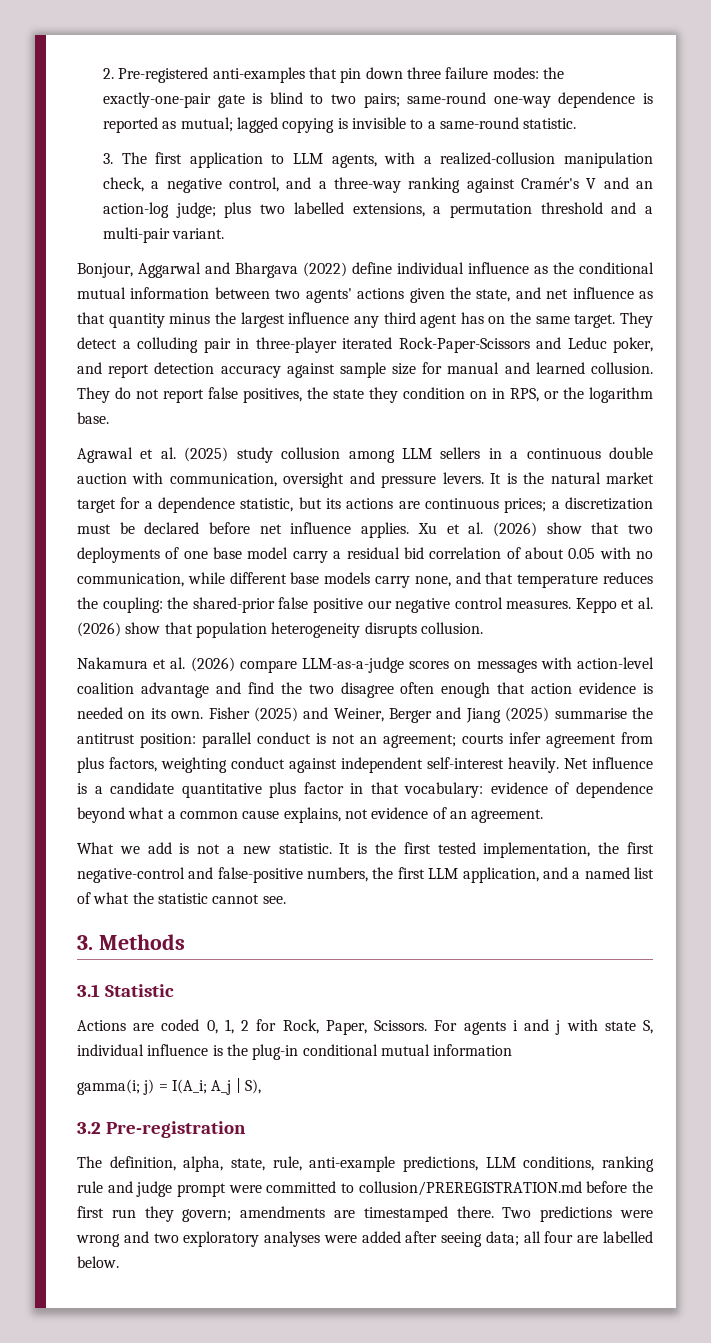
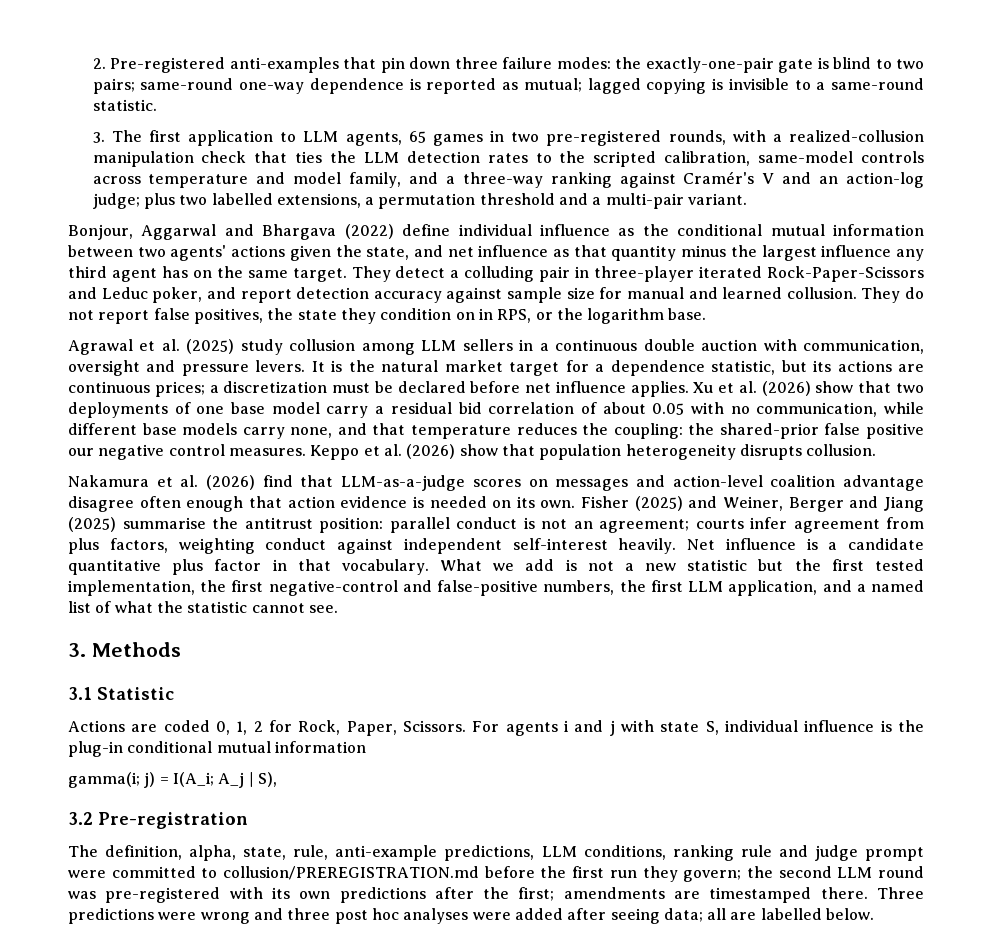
[384,152,654,168] [103,177,280,193] with a realized-collusion manipulation check, a negative control, -> [408,130,925,146] [92,151,924,167] [92,172,402,188] 65 games in two pre-registered rounds, with a realized-collusion manipulation check that ties the LLM detection rates to the scripted calibration, same-model controls across temperature and model family,
[239,660,297,673] compare -> [262,475,334,487] find that
[540,657,572,669] with -> [635,475,665,487] and
[215,682,334,694] and find the two -> (925, 483) none
[404,782,654,798] [77,807,544,823] vocabulary: evidence of dependence beyond what a common cause explains, not evidence of an agreement. // -> [341,559,429,575] vocabulary.
[278,843,368,854] statistic. It is -> [687,559,784,571] statistic but
(232, 1215) none -> [746,866,925,878] [68,887,555,903] the second LLM round was pre-registered with its own predictions after the first;
[502,1207,532,1218] Two -> [877,887,924,899] Three
[153,1231,260,1247] two exploratory -> [287,908,399,924] three post hoc
[544,1231,574,1243] four -> (727, 914) none

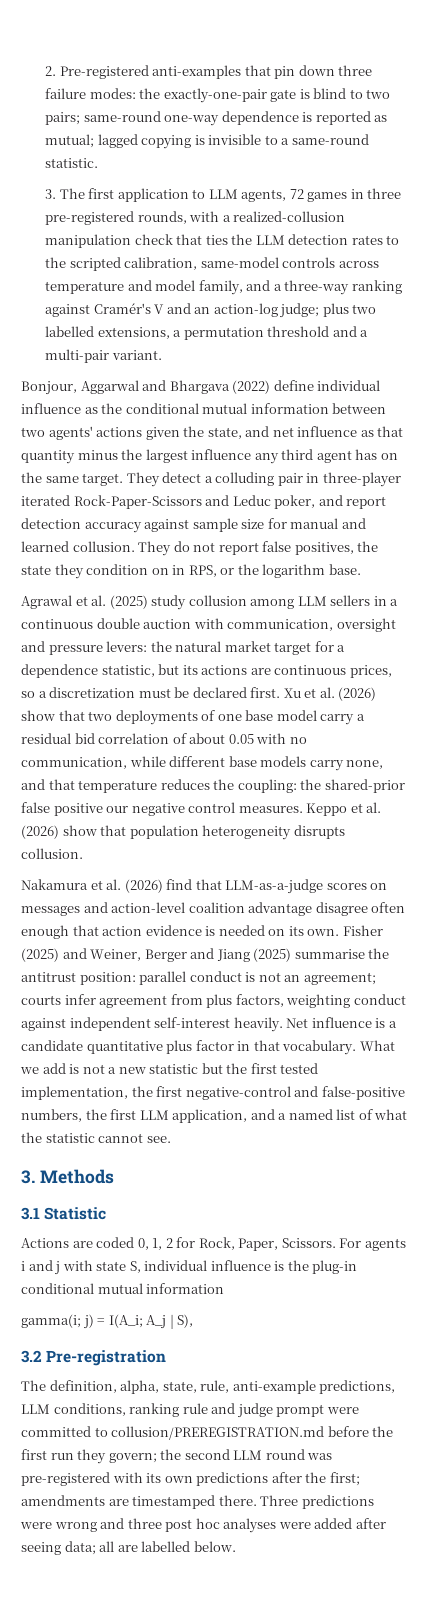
[408,131,426,143] 65 -> [289,189,304,199] 72
[511,132,540,142] two -> [367,188,402,199] three
[255,360,343,372] levers. It is -> [106,641,148,652] levers:
[154,381,205,397] prices; -> [349,665,392,678] [21,691,35,698] prices, so
[470,381,689,397] before net influence applies. -> [250,687,281,698] first.

